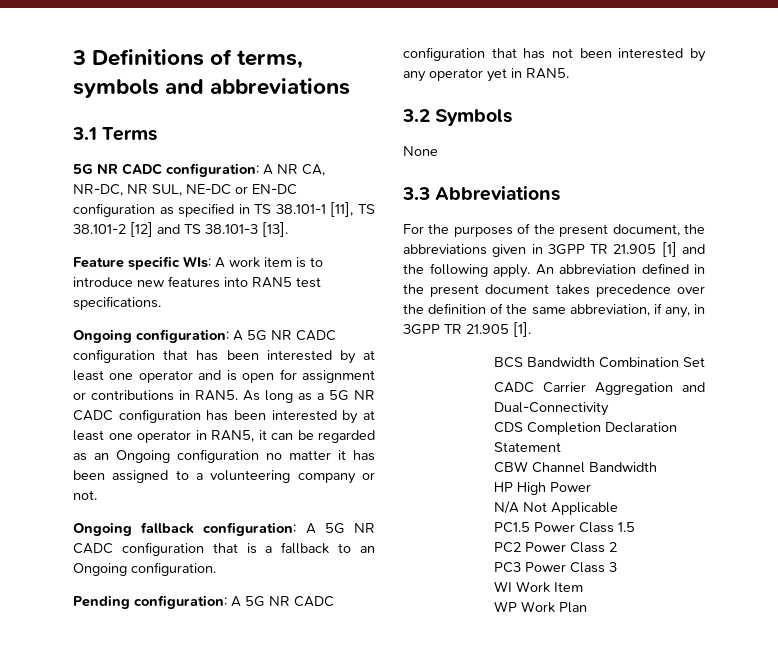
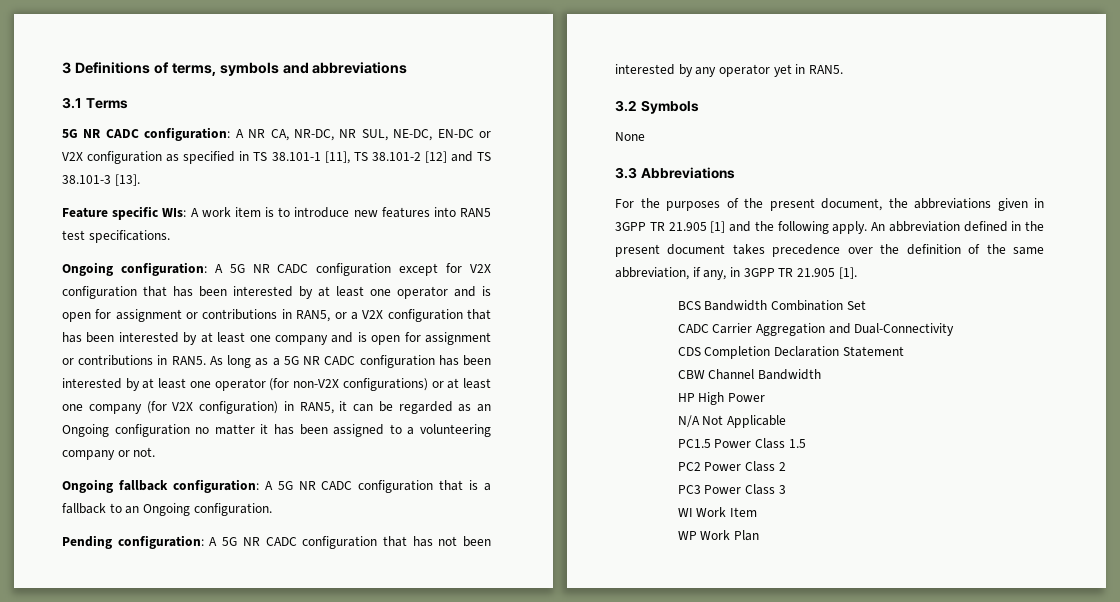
[186,184,297,195] NE-DC or EN-DC -> [393,129,492,141] [62,152,83,161] NE-DC, EN-DC or V2X
(155, 356) none -> [399,263,492,276] [62,286,137,299] except for V2X configuration
(190, 395) none -> [296,309,492,322] [62,332,492,345] [62,355,168,366] RAN5, or a V2X configuration that has been interested by at least one company and is open for assignment or contributions in
(191, 436) none -> [269,378,491,391] [62,401,278,414] (for non-V2X configurations) or at least one company (for V2X configuration)

